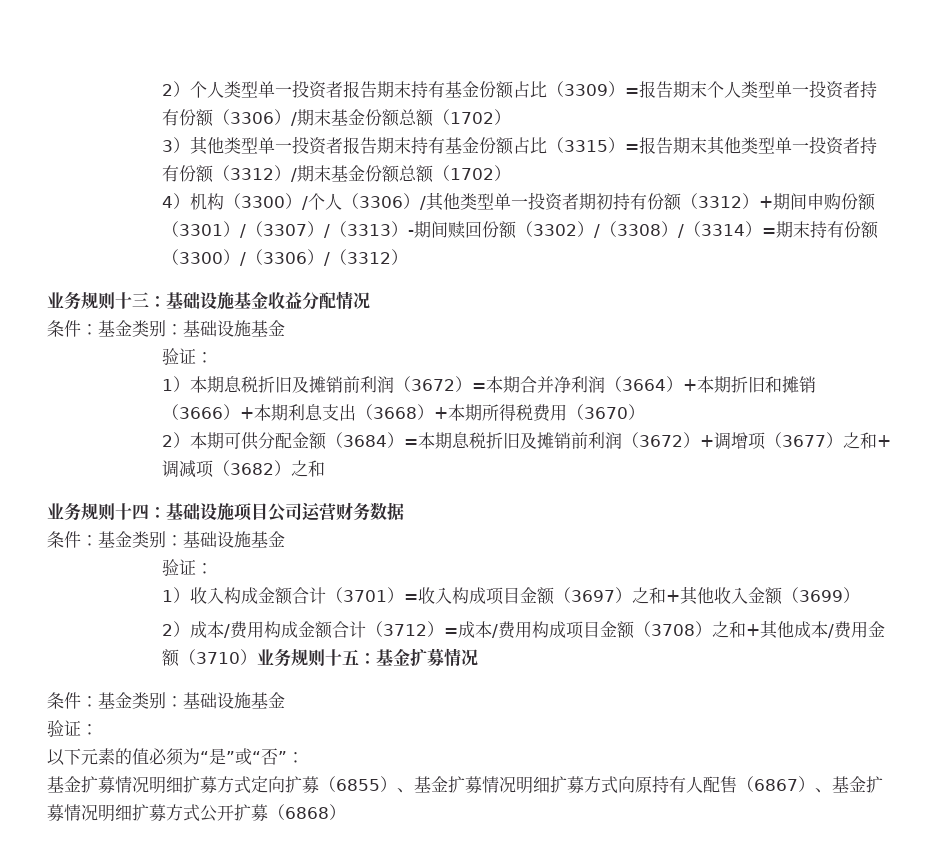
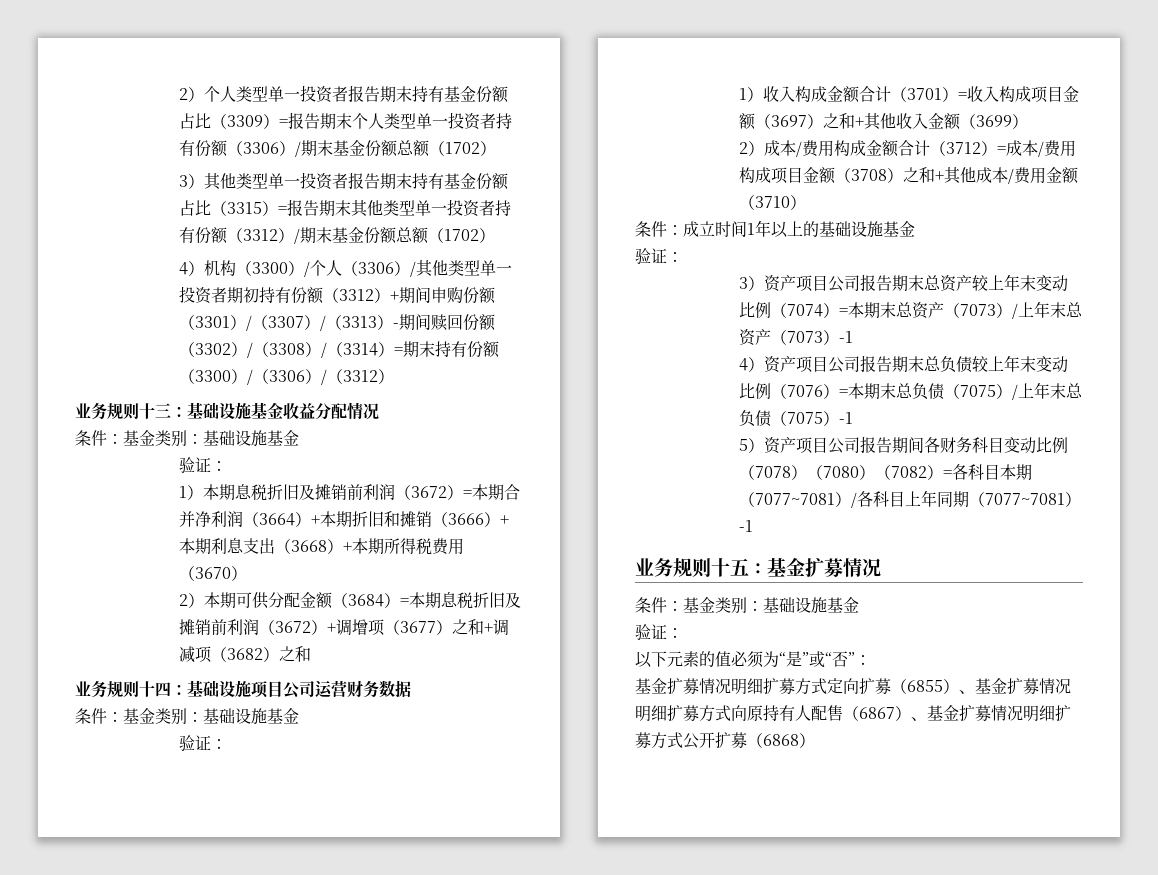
(258, 657) none -> [635,220,915,238] [635,248,683,264] [738,274,1068,292] [738,301,1083,319] [738,329,853,346] [738,355,1068,373] [738,382,1083,400] [738,410,853,427] [738,436,1068,454] [738,464,1032,480] [738,490,1081,508] [738,520,753,532] // 条件：成立时间1年以上的基础设施基金 // 验证： // 3）资产项目公司报告期末总资产较上年末变动比例（7074）=本期末总资产（7073）/上年末总资产（7073）-1 // 4）资产项目公司报告期末总负债较上年末变动比例（7076）=本期末总负债（7075）/上年末总负债（7075）-1 // 5）资产项目公司报告期间各财务科目变动比例（7078）（7080）（7082）=各科目本期（7077~7081）/各科目上年同期（7077~7081）-1 //

